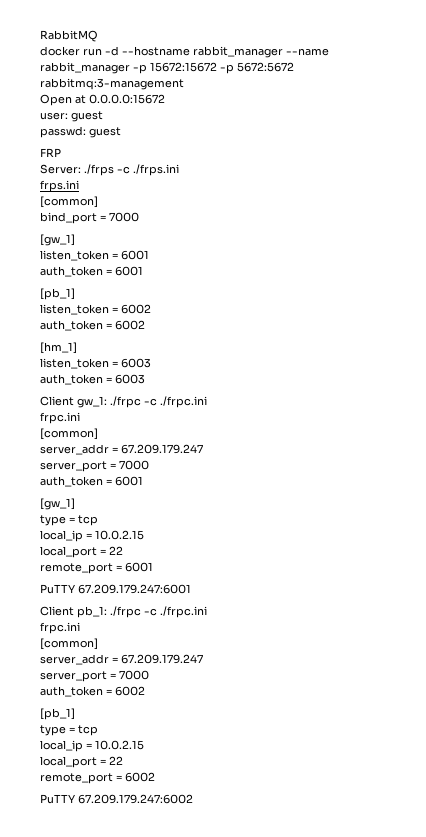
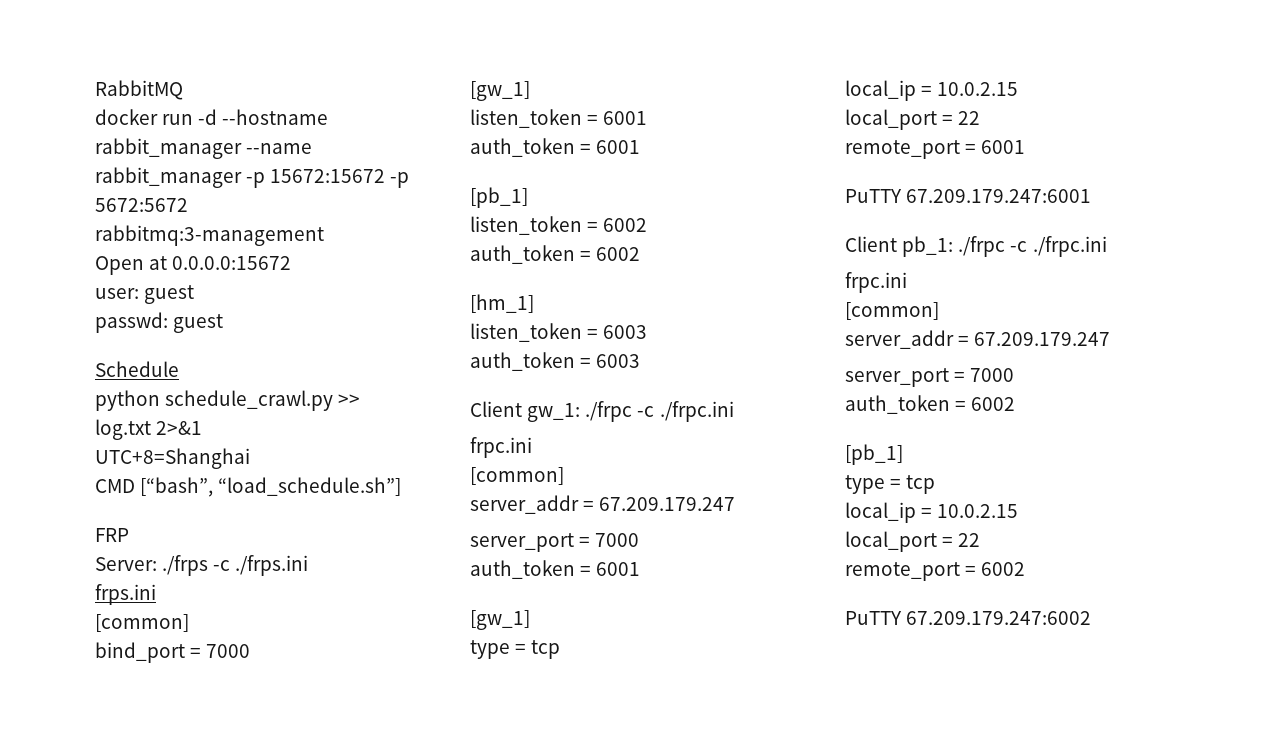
(121, 132) none -> [95,361,179,377] [95,390,361,411] [95,419,203,440] [95,448,250,469] [95,477,402,497] // Schedule // python schedule_crawl.py >> log.txt 2>&1 // UTC+8=Shanghai // CMD [“bash”, “load_schedule.sh”]

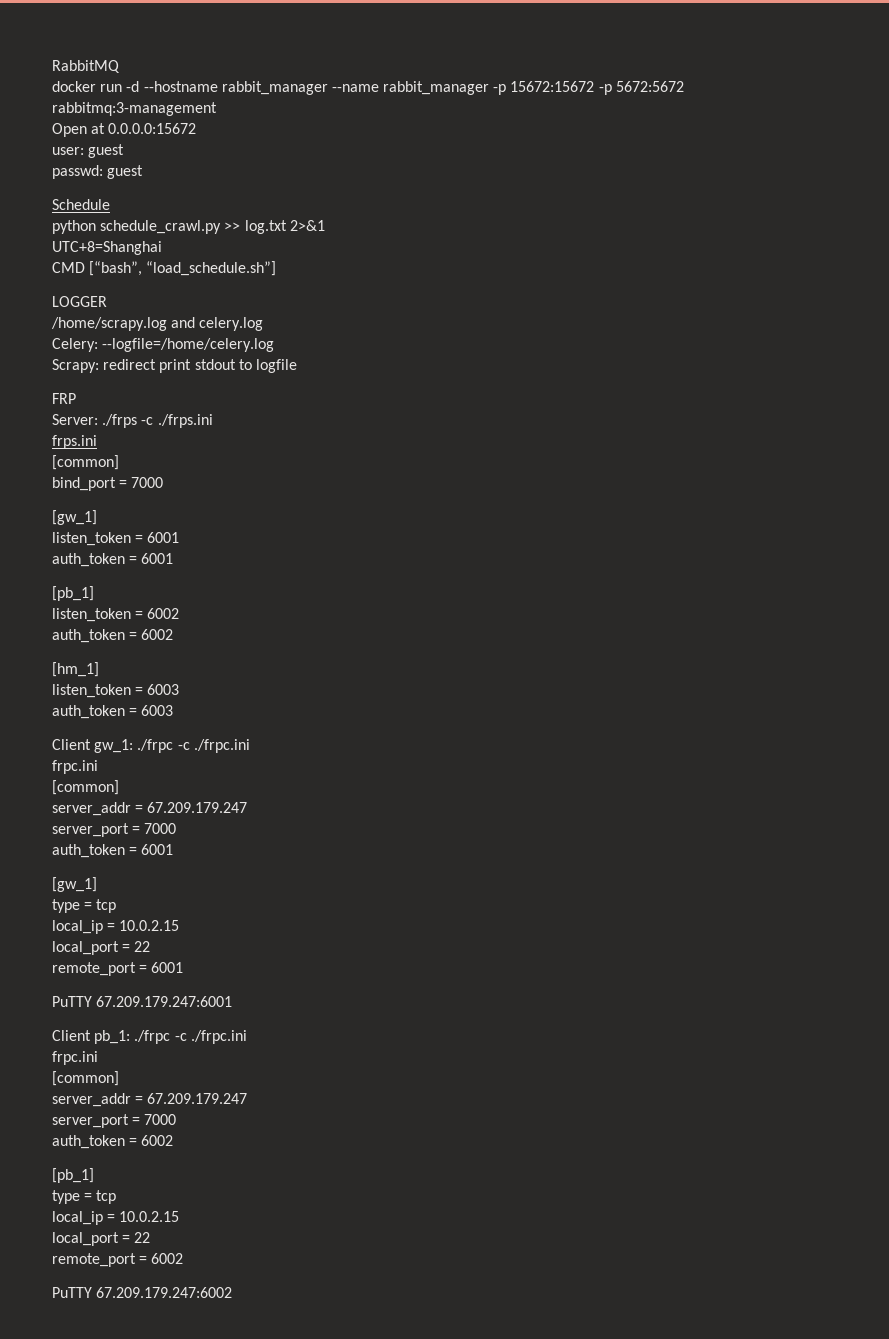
(402, 486) none -> [52,296,107,307] [51,317,264,331] [52,338,275,352] [52,359,297,373] // LOGGER // /home/scrapy.log and celery.log // Celery: --logfile=/home/celery.log // Scrapy: redirect print stdout to logfile

